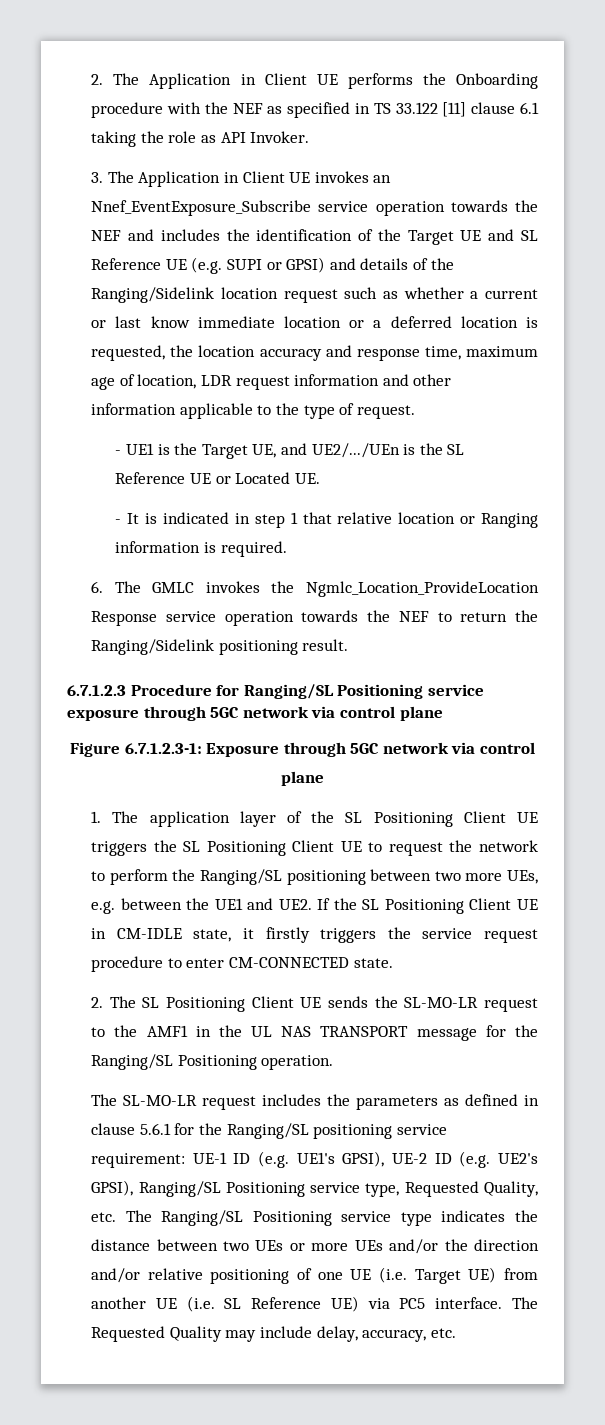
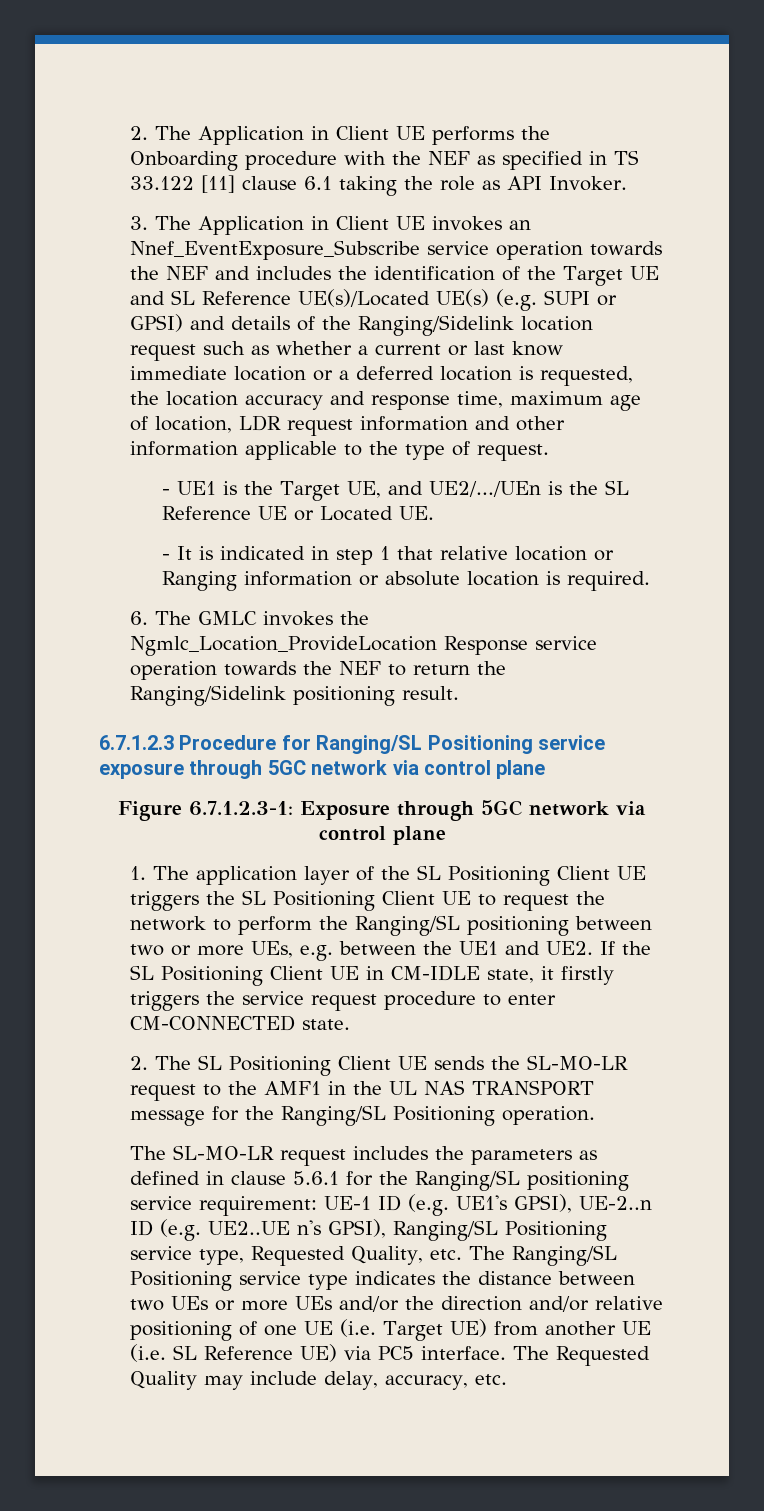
[165,259,187,270] UE -> [298,289,490,307] UE(s)/Located UE(s)
(201, 547) none -> [358,571,539,586] or absolute location
(461, 876) none -> [171,945,192,956] or
[392,1151,539,1168] UE-2 ID (e.g. UE2's -> [579,1196,653,1210] [130,1219,322,1241] UE-2..n ID (e.g. UE2..UE n's

